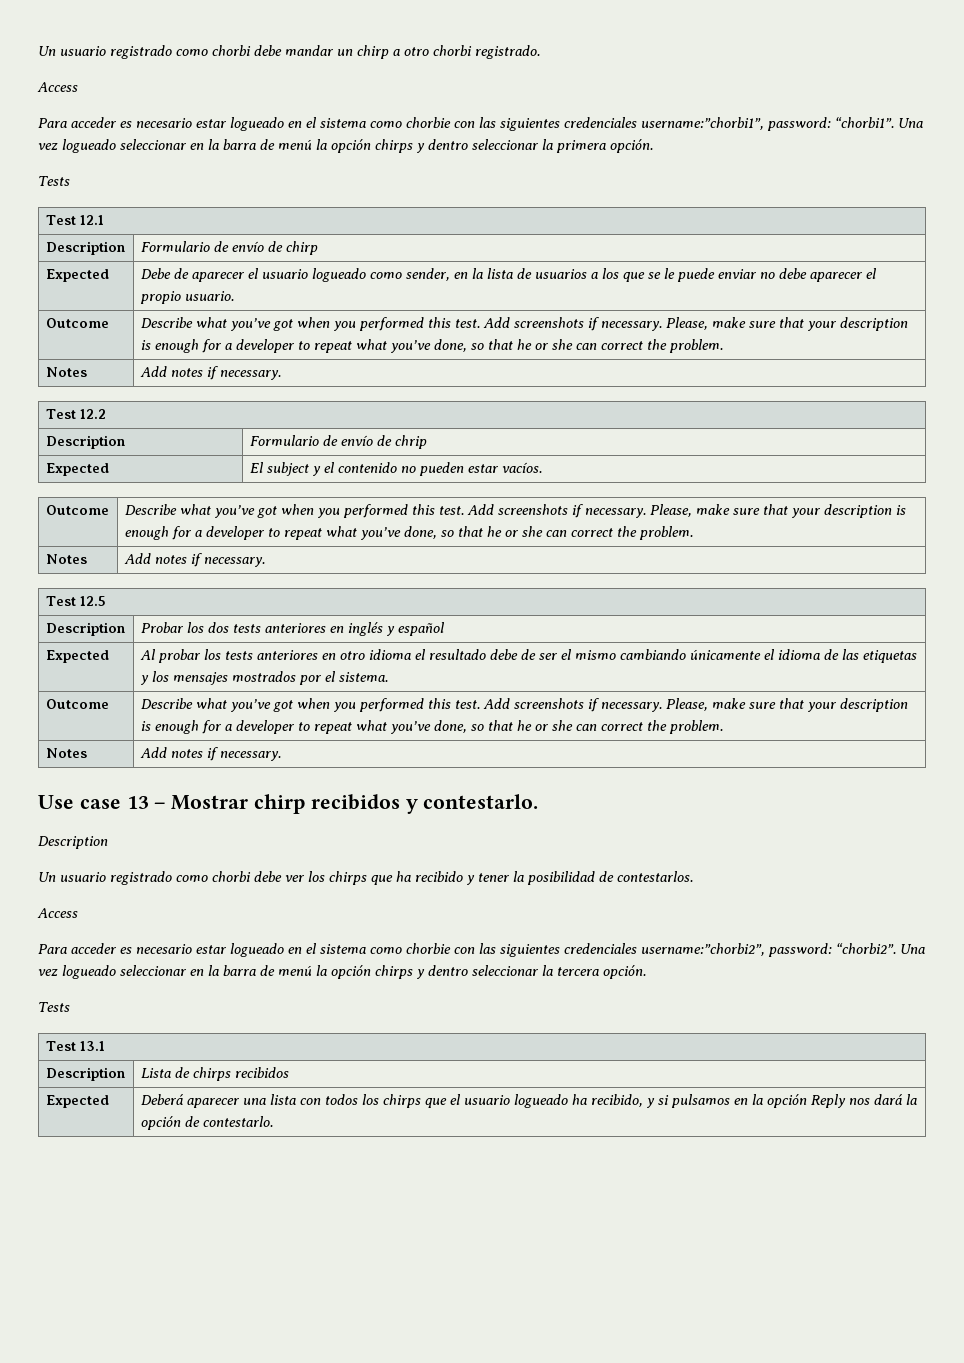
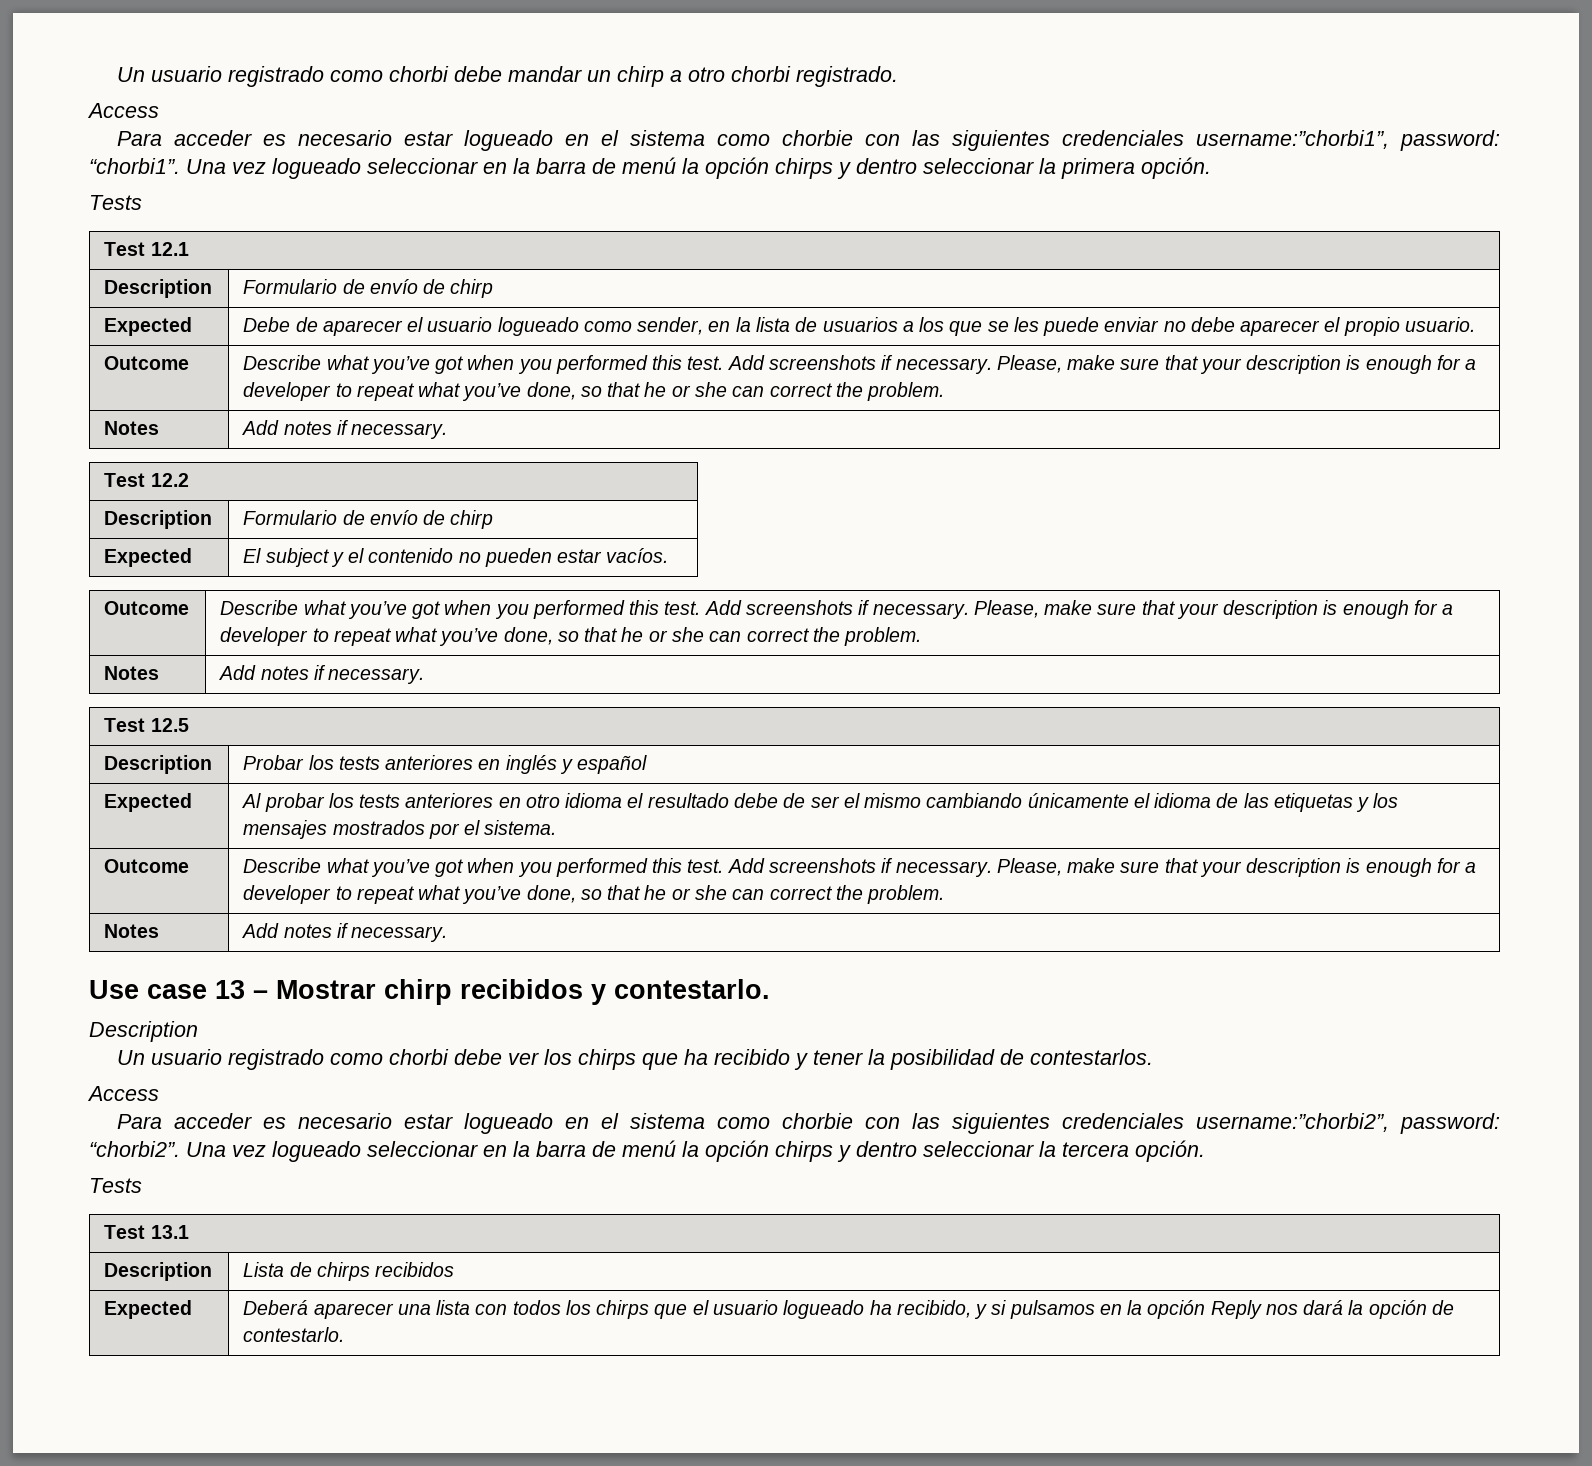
[663,268,675,279] le -> [1013,317,1039,332] les
[394,435,427,449] chrip -> [450,510,494,529] chirp
[207,622,229,633] dos -> (334, 762) none

